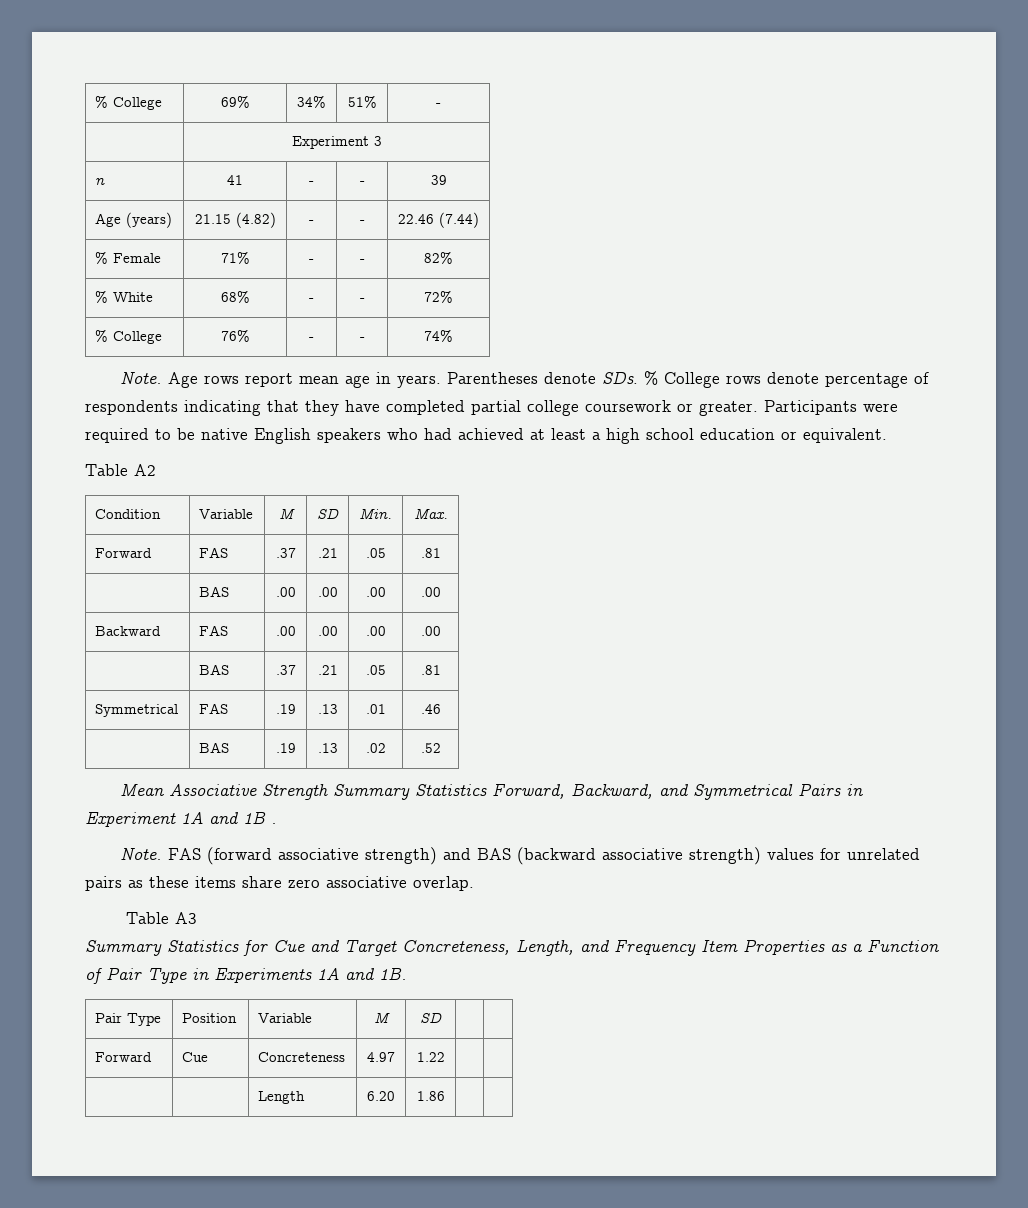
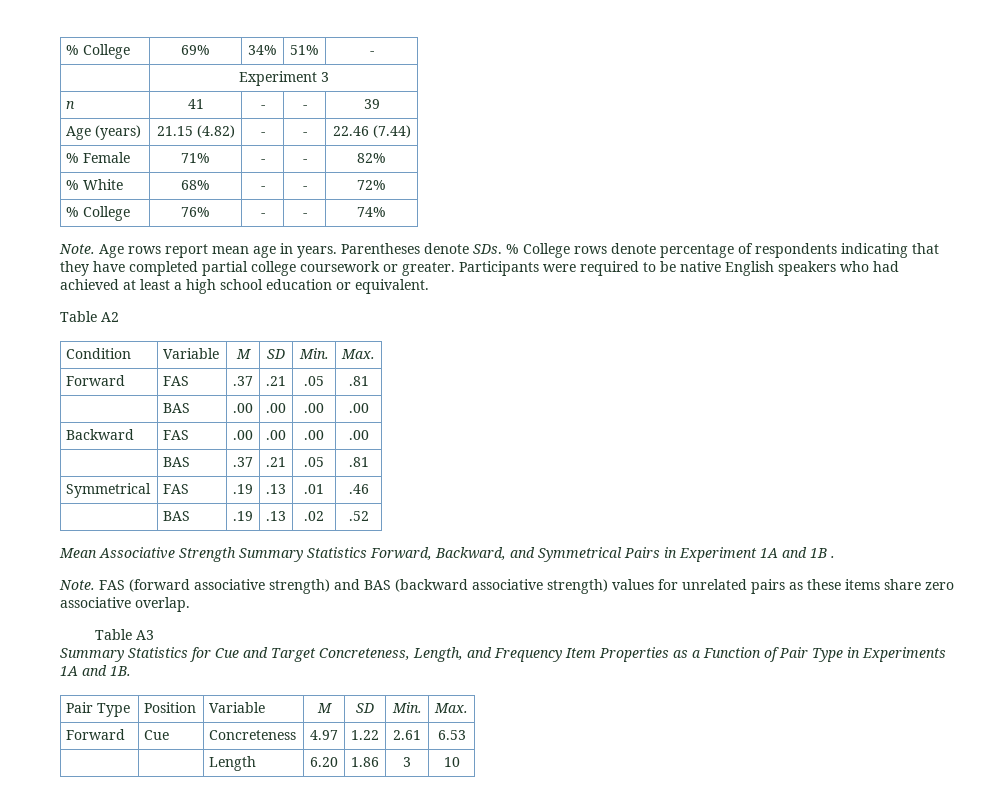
(442, 1017) | -> [391,702,422,713] [434,703,468,713] Min. | Max.
(445, 1057) | -> [393,730,421,740] [437,730,466,740] 2.61 | 6.53
(445, 1096) | -> [403,757,411,767] [443,757,460,767] 3 | 10

